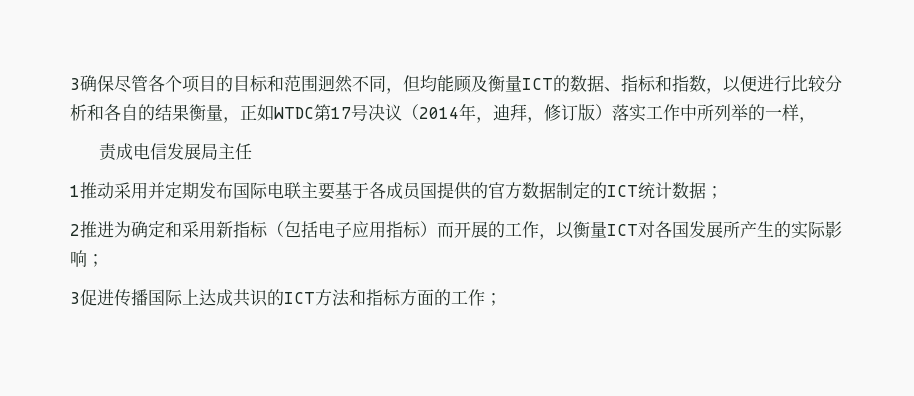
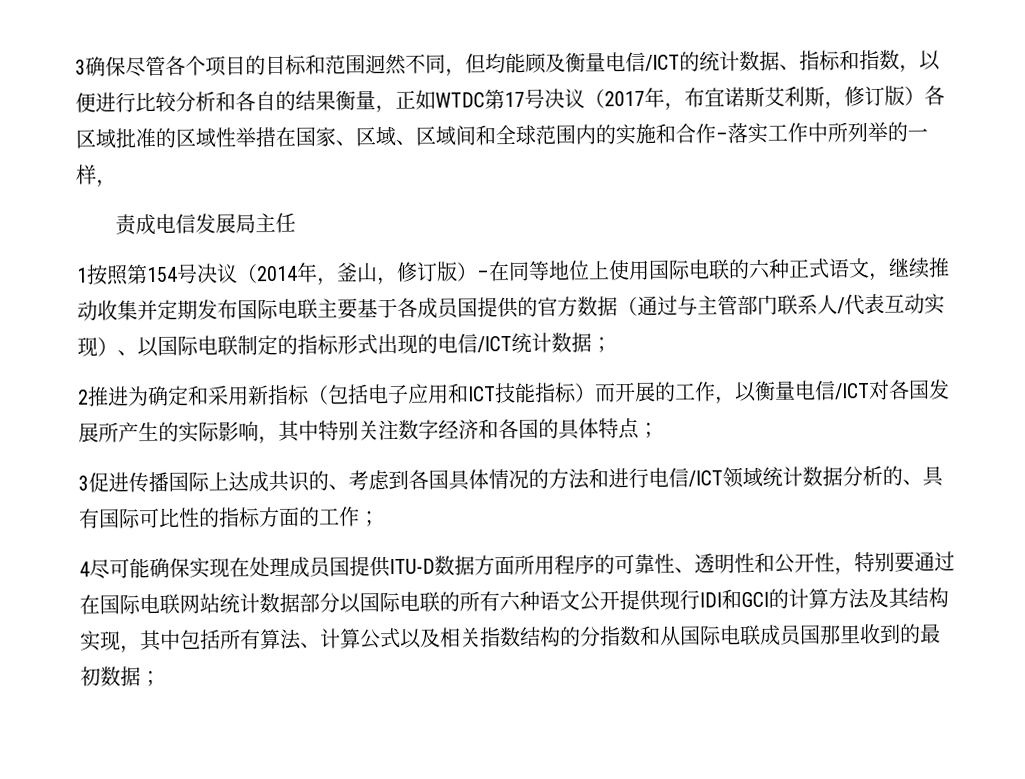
[522,75,570,92] ICT的 -> [605,51,740,73] 电信/ICT的统计
[419,103,612,123] 2014年，迪拜，修订版） -> [604,85,945,111] [75,123,728,149] 2017年，布宜诺斯艾利斯，修订版）各区域批准的区域性举措在国家、区域、区域间和全球范围内的实施和合作–
[80,182,148,199] 推动采用 -> [86,257,950,286] [77,300,138,321] 按照第154号决议（2014年，釜山，修订版）–在同等地位上使用国际电联的六种正式语文，继续推动收集
[556,182,638,199] 制定的ICT -> [617,293,945,317] [77,333,512,358] （通过与主管部门联系人/代表互动实现）、以国际电联制定的指标形式出现的电信/ICT
(386, 229) none -> [447,382,536,404] 和ICT技能
[607,224,638,236] ICT -> [794,380,870,401] 电信/ICT
(87, 258) none -> [258,417,640,445] ，其中特别关注数字经济和各国的具体特点
[284,289,485,307] ICT方法和指标方面的工作 -> [328,465,944,491] [78,506,380,529] [79,551,955,580] [79,587,949,615] [80,623,941,654] [80,666,141,687] 、考虑到各国具体情况的方法和进行电信/ICT领域统计数据分析的、具有国际可比性的指标方面的工作； // 4尽可能确保实现在处理成员国提供ITU-D数据方面所用程序的可靠性、透明性和公开性，特别要通过在国际电联网站统计数据部分以国际电联的所有六种语文公开提供现行IDI和GCI的计算方法及其结构实现，其中包括所有算法、计算公式以及相关指数结构的分指数和从国际电联成员国那里收到的最初数据

